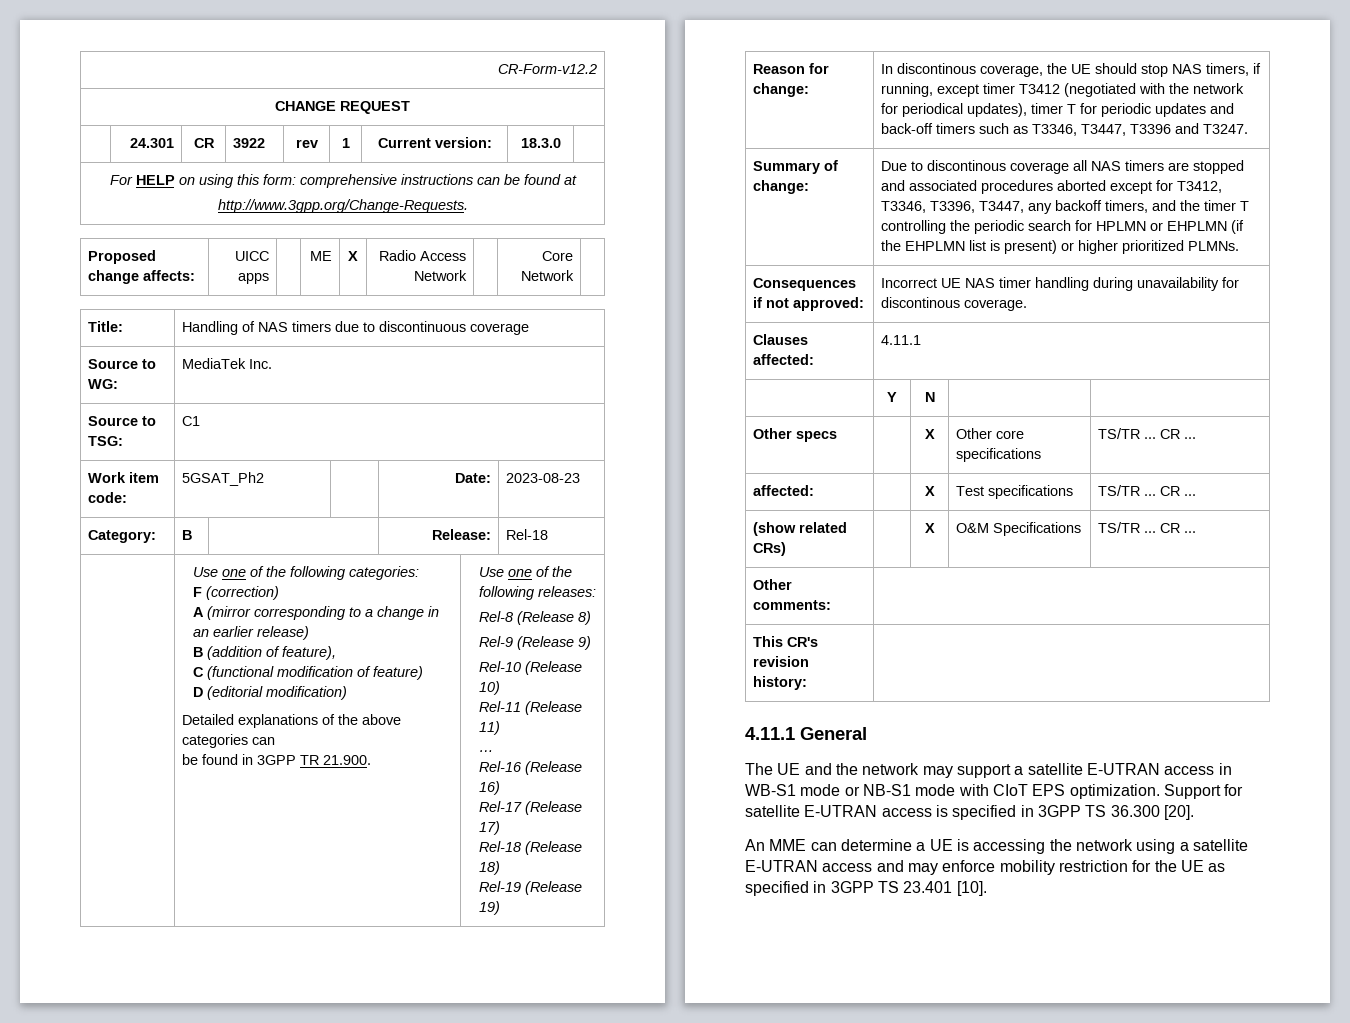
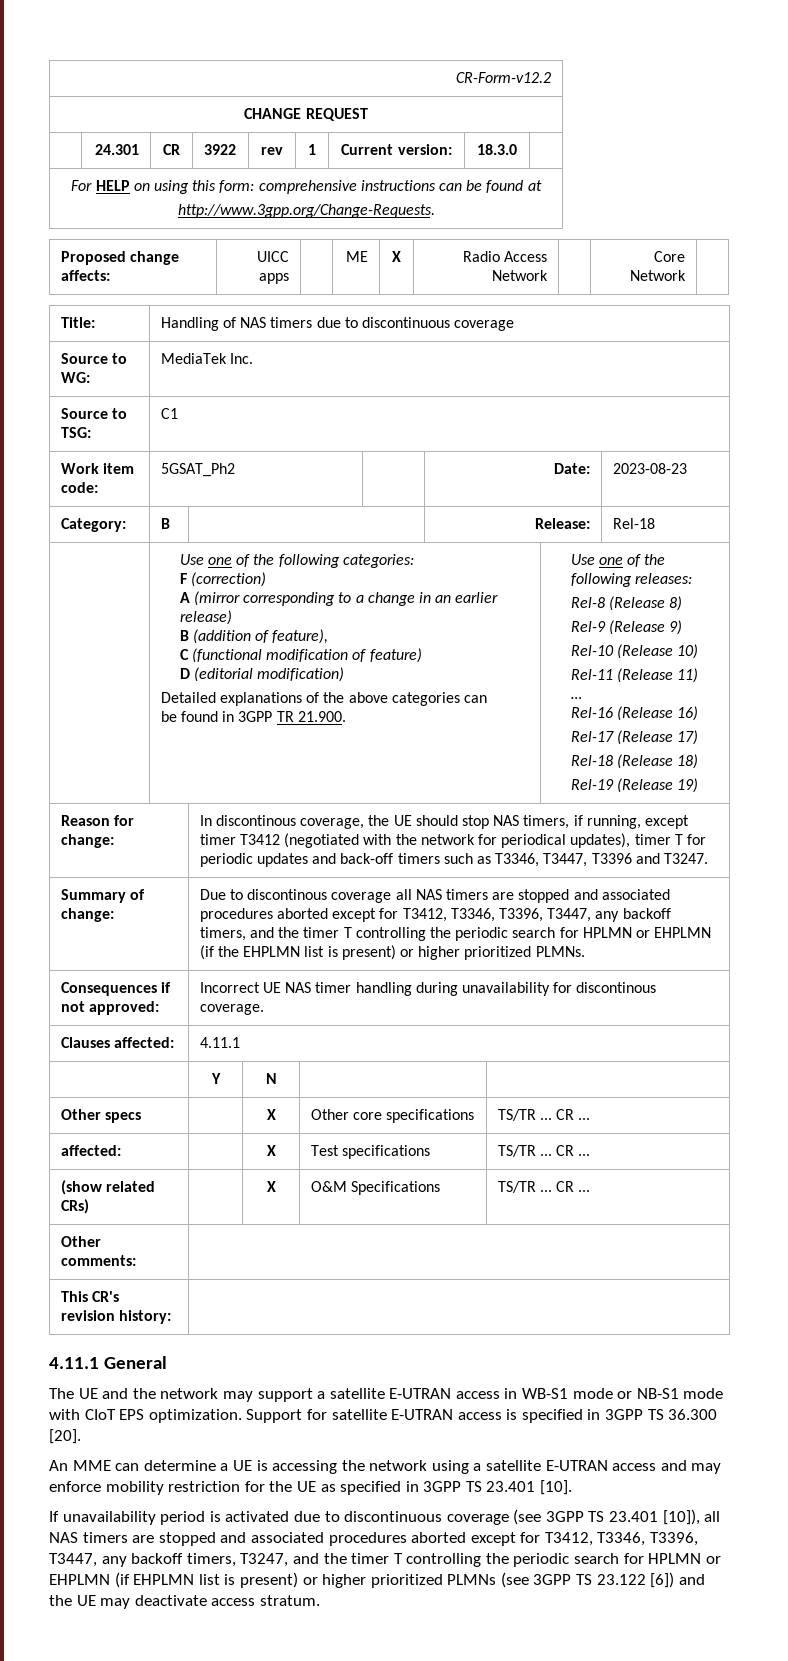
(987, 888) none -> [49,1509,721,1525] [49,1532,699,1546] [49,1553,721,1567] [49,1572,705,1588] [49,1595,320,1609] // If unavailability period is activated due to discontinuous coverage (see 3GPP TS 23.401 [10]), all NAS timers are stopped and associated procedures aborted except for T3412, T3346, T3396, T3447, any backoff timers, T3247, and the timer T controlling the periodic search for HPLMN or EHPLMN (if EHPLMN list is present) or higher prioritized PLMNs (see 3GPP TS 23.122 [6]) and the UE may deactivate access stratum.

